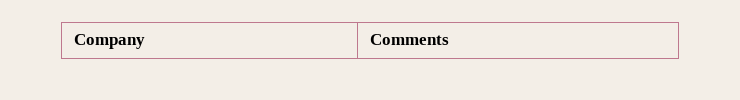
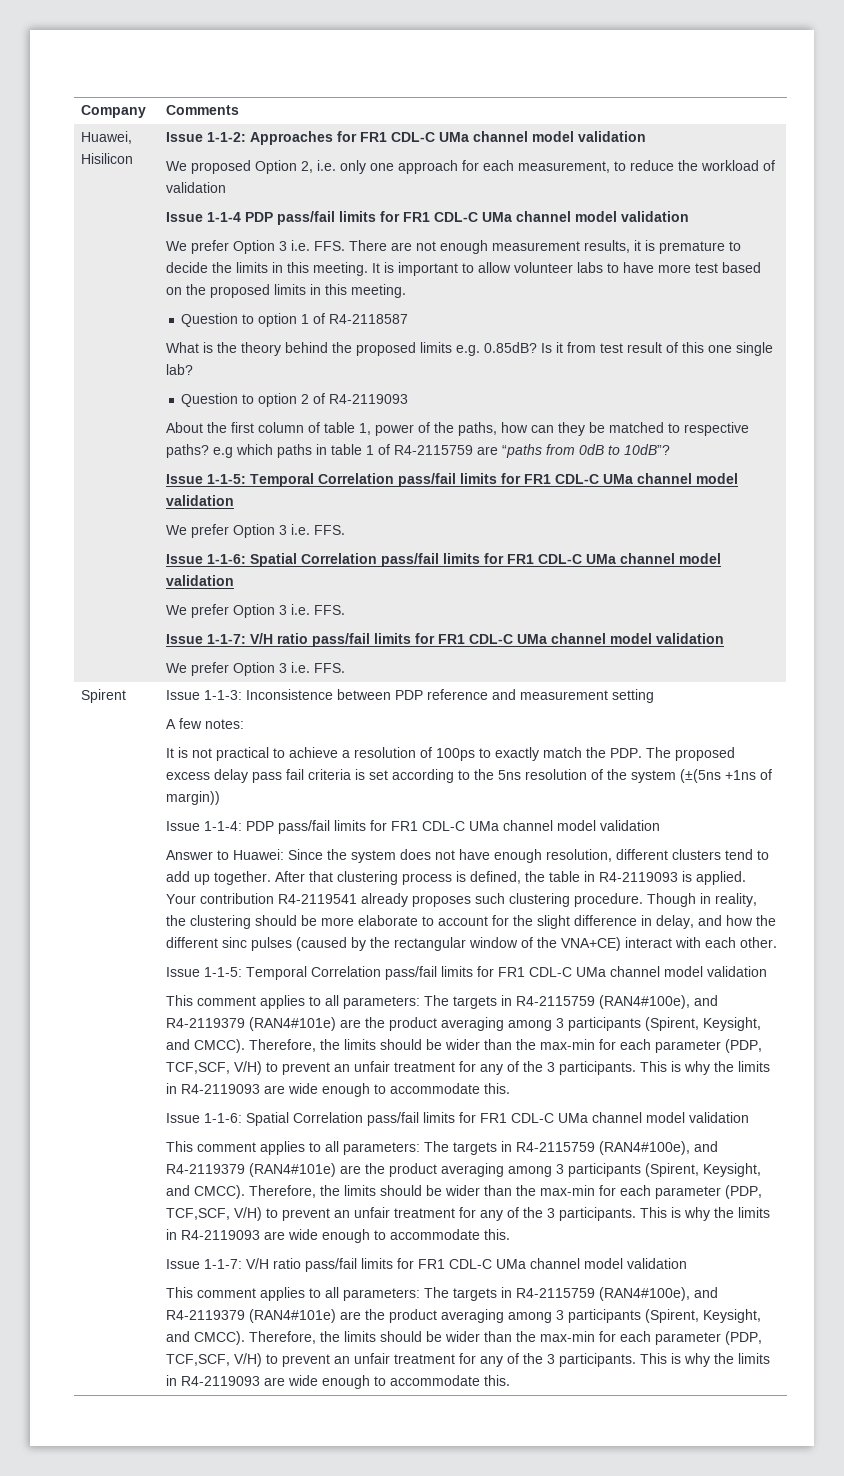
(450, 39) none -> [81,131,133,144] [81,153,134,164] [166,131,647,145] [166,160,776,174] [166,182,227,193] [166,211,690,225] [166,240,742,254] [166,262,762,276] [166,284,407,298] [181,313,409,327] [166,342,774,356] [166,364,194,375] [181,393,409,407] [166,422,750,436] [166,444,671,458] [166,473,739,487] [166,495,235,506] [166,524,346,538] [166,553,722,567] [166,575,235,586] [166,604,346,618] [166,633,725,647] [166,662,346,676] [81,689,127,703] [166,689,655,703] [166,718,245,729] [166,747,736,761] [166,769,773,783] [166,791,221,805] [166,820,661,834] [166,849,770,863] [166,871,747,885] [166,893,758,907] [166,915,777,929] [166,937,778,951] [166,966,768,980] [166,995,719,1009] [166,1017,762,1031] [166,1039,763,1053] [166,1061,771,1075] [166,1083,511,1097] [166,1112,750,1126] [166,1141,719,1155] [166,1163,762,1177] [166,1185,763,1199] [166,1207,771,1221] [166,1229,511,1243] [166,1258,688,1272] [166,1287,719,1301] [166,1309,762,1323] [166,1331,763,1345] [166,1353,771,1367] [166,1375,511,1389] // Huawei, Hisilicon | Issue 1-1-2: Approaches for FR1 CDL-C UMa channel model validation // We proposed Option 2, i.e. only one approach for each measurement, to reduce the workload of validation // Issue 1-1-4 PDP pass/fail limits for FR1 CDL-C UMa channel model validation // We prefer Option 3 i.e. FFS. There are not enough measurement results, it is premature to decide the limits in this meeting. It is important to allow volunteer labs to have more test based on the proposed limits in this meeting. // Question to option 1 of R4-2118587 // What is the theory behind the proposed limits e.g. 0.85dB? Is it from test result of this one single lab? // Question to option 2 of R4-2119093 // About the first column of table 1, power of the paths, how can they be matched to respective paths? e.g which paths in table 1 of R4-2115759 are “paths from 0dB to 10dB”? // Issue 1-1-5: Temporal Correlation pass/fail limits for FR1 CDL-C UMa channel model validation // We prefer Option 3 i.e. FFS. // Issue 1-1-6: Spatial Correlation pass/fail limits for FR1 CDL-C UMa channel model validation // We prefer Option 3 i.e. FFS. // Issue 1-1-7: V/H ratio pass/fail limits for FR1 CDL-C UMa channel model validation // We prefer Option 3 i.e. FFS. // Spirent | Issue 1-1-3: Inconsistence between PDP reference and measurement setting // A few notes: // It is not practical to achieve a resolution of 100ps to exactly match the PDP. The proposed excess delay pass fail criteria is set according to the 5ns resolution of the system (±(5ns +1ns of margin)) // Issue 1-1-4: PDP pass/fail limits for FR1 CDL-C UMa channel model validation // Answer to Huawei: Since the system does not have enough resolution, different clusters tend to add up together. After that clustering process is defined, the table in R4-2119093 is applied. Your contribution R4-2119541 already proposes such clustering procedure. Though in reality, the clustering should be more elaborate to account for the slight difference in delay, and how the different sinc pulses (caused by the rectangular window of the VNA+CE) interact with each other. // Issue 1-1-5: Temporal Correlation pass/fail limits for FR1 CDL-C UMa channel model validation // This comment applies to all parameters: The targets in R4-2115759 (RAN4#100e), and R4-2119379 (RAN4#101e) are the product averaging among 3 participants (Spirent, Keysight, and CMCC). Therefore, the limits should be wider than the max-min for each parameter (PDP, TCF,SCF, V/H) to prevent an unfair treatment for any of the 3 participants. This is why the limits in R4-2119093 are wide enough to accommodate this. // Issue 1-1-6: Spatial Correlation pass/fail limits for FR1 CDL-C UMa channel model validation // This comment applies to all parameters: The targets in R4-2115759 (RAN4#100e), and R4-2119379 (RAN4#101e) are the product averaging among 3 participants (Spirent, Keysight, and CMCC). Therefore, the limits should be wider than the max-min for each parameter (PDP, TCF,SCF, V/H) to prevent an unfair treatment for any of the 3 participants. This is why the limits in R4-2119093 are wide enough to accommodate this. // Issue 1-1-7: V/H ratio pass/fail limits for FR1 CDL-C UMa channel model validation // This comment applies to all parameters: The targets in R4-2115759 (RAN4#100e), and R4-2119379 (RAN4#101e) are the product averaging among 3 participants (Spirent, Keysight, and CMCC). Therefore, the limits should be wider than the max-min for each parameter (PDP, TCF,SCF, V/H) to prevent an unfair treatment for any of the 3 participants. This is why the limits in R4-2119093 are wide enough to accommodate this.

